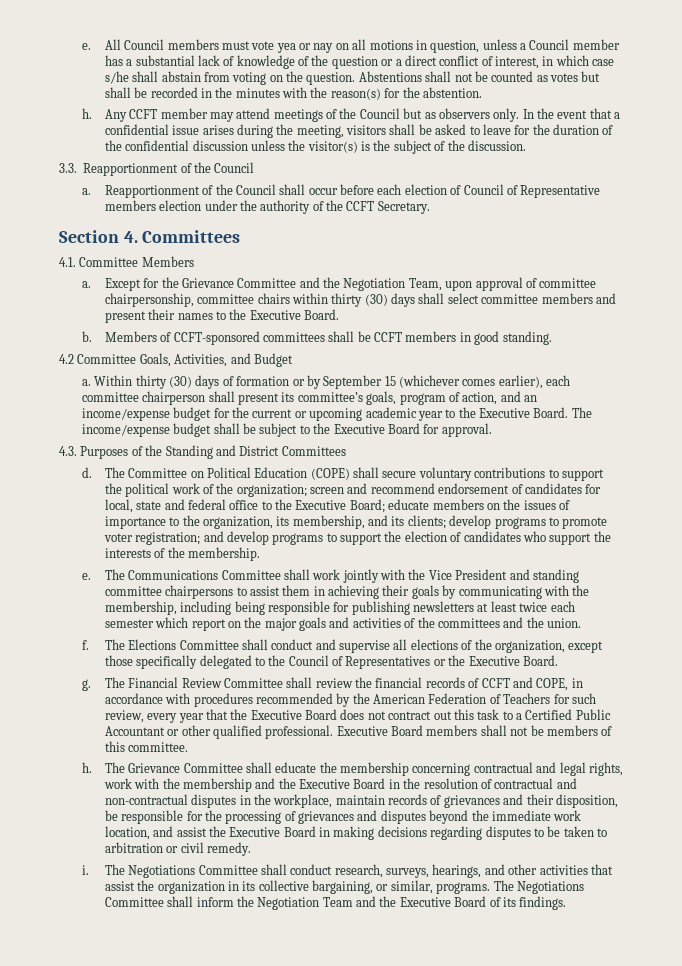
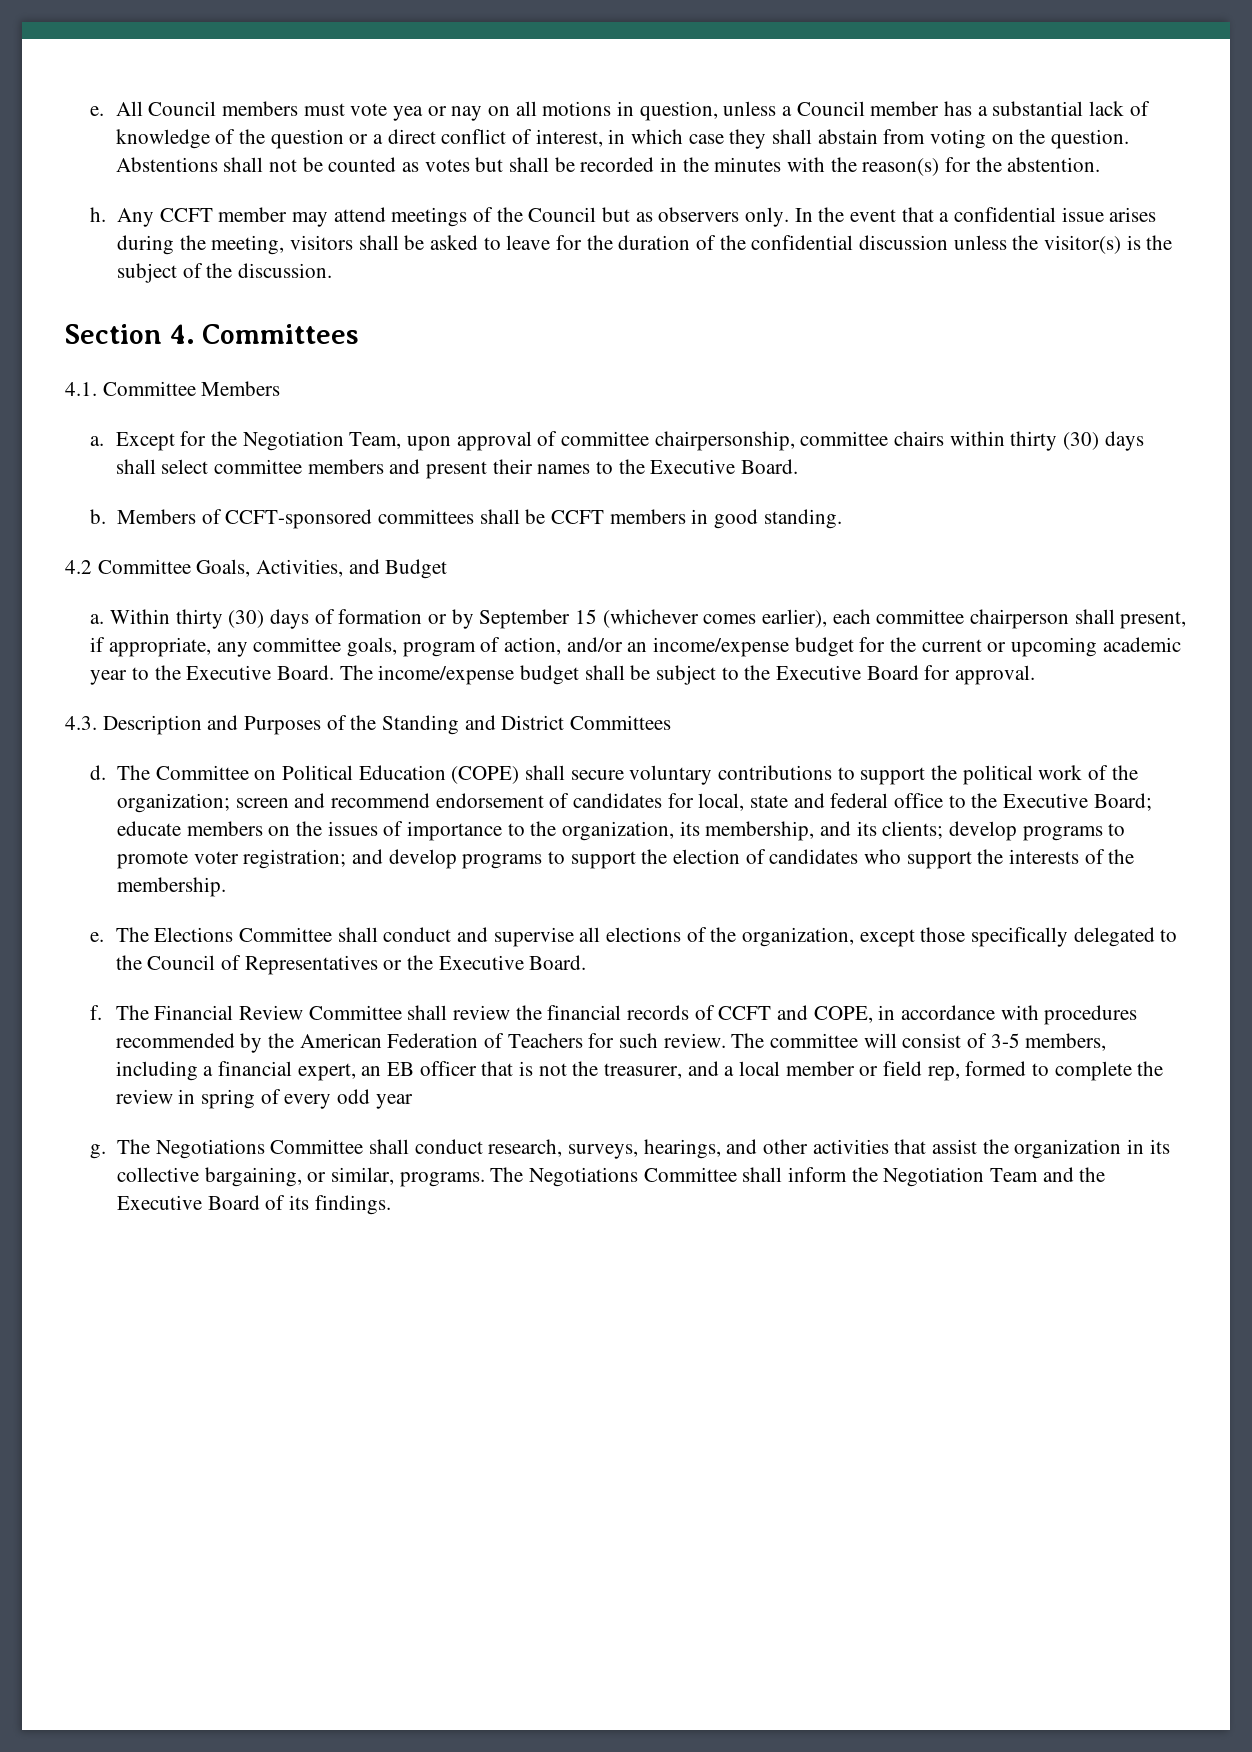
[104,71,129,84] s/he -> [729,129,767,149] they
[59,162,255,176] [81,184,601,198] [104,200,430,214] // 3.3. Reapportionment of the Council // a. Reapportionment of the Council shall occur before each election of Council of Representative members election under the authority of the CCFT Secretary. -> (332, 270) none
[181,277,341,288] Grievance Committee and the -> (238, 438) none
[238,392,363,405] present its committee’s -> [1120,611,1187,629] [90,637,342,657] present, if appropriate, any committee
[500,391,521,402] and -> [566,637,623,652] and/or
(77, 451) none -> [102,715,239,735] Description and
[128,569,579,583] [104,585,590,599] [104,601,575,615] [104,617,582,631] [81,639,125,650] Communications Committee shall work jointly with the Vice President and standing committee chairpersons to assist them in achieving their goals by communicating with the membership, including being responsible for publishing newsletters at least twice each semester which report on the major goals and activities of the committees and the union. // f. The -> (149, 934) none
[81,679,91,691] g. -> [90,1005,103,1020] f.
[104,709,611,723] [104,725,613,739] [104,741,189,752] [81,762,623,776] [103,778,577,792] [104,794,618,808] [104,810,582,824] [104,826,608,840] [104,842,251,856] [81,865,89,875] review, every year that the Executive Board does not contract out this task to a Certified Public Accountant or other qualified professional. Executive Board members shall not be members of this committee. // h. The Grievance Committee shall educate the membership concerning contractual and legal rights, work with the membership and the Executive Board in the resolution of contractual and non-contractual disputes in the workplace, maintain records of grievances and their disposition, be responsible for the processing of grievances and disputes beyond the immediate work location, and assist the Executive Board in making decisions regarding disputes to be taken to arbitration or civil remedy. // i. -> [663,1033,1107,1051] [115,1061,1164,1081] [115,1089,413,1109] [90,1144,107,1159] review. The committee will consist of 3-5 members, including a financial expert, an EB officer that is not the treasurer, and a local member or field rep, formed to complete the review in spring of every odd year // g.

